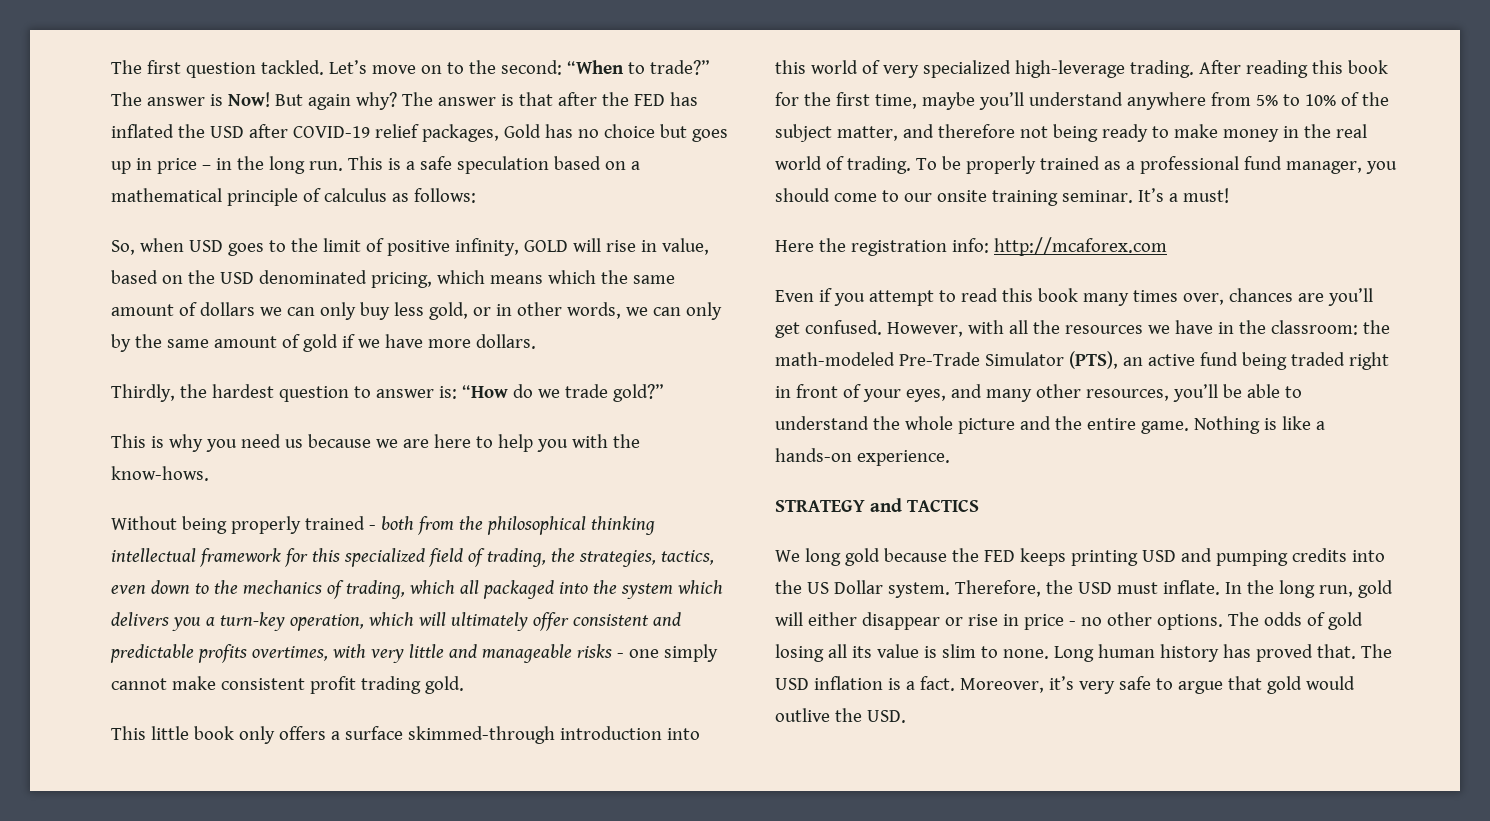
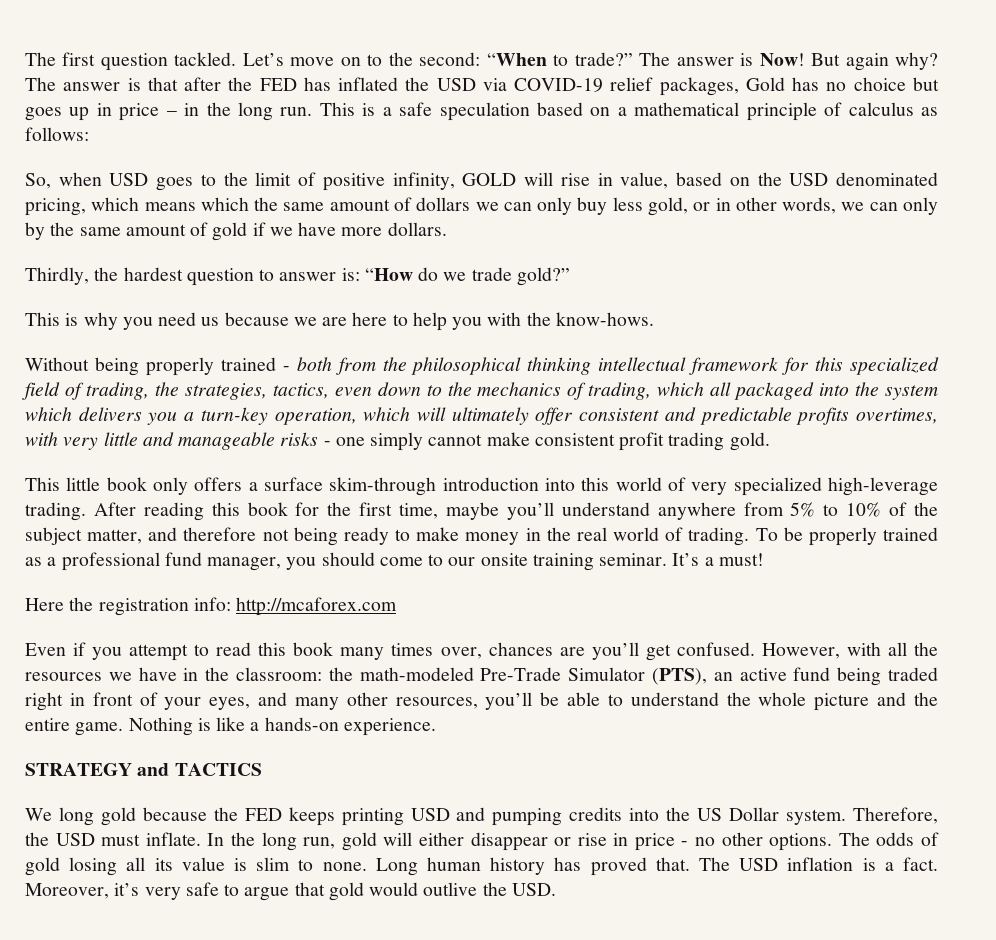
[248,124,288,138] after -> [482,78,507,91] via
[407,726,555,744] skimmed-through -> [329,477,437,496] skim-through

